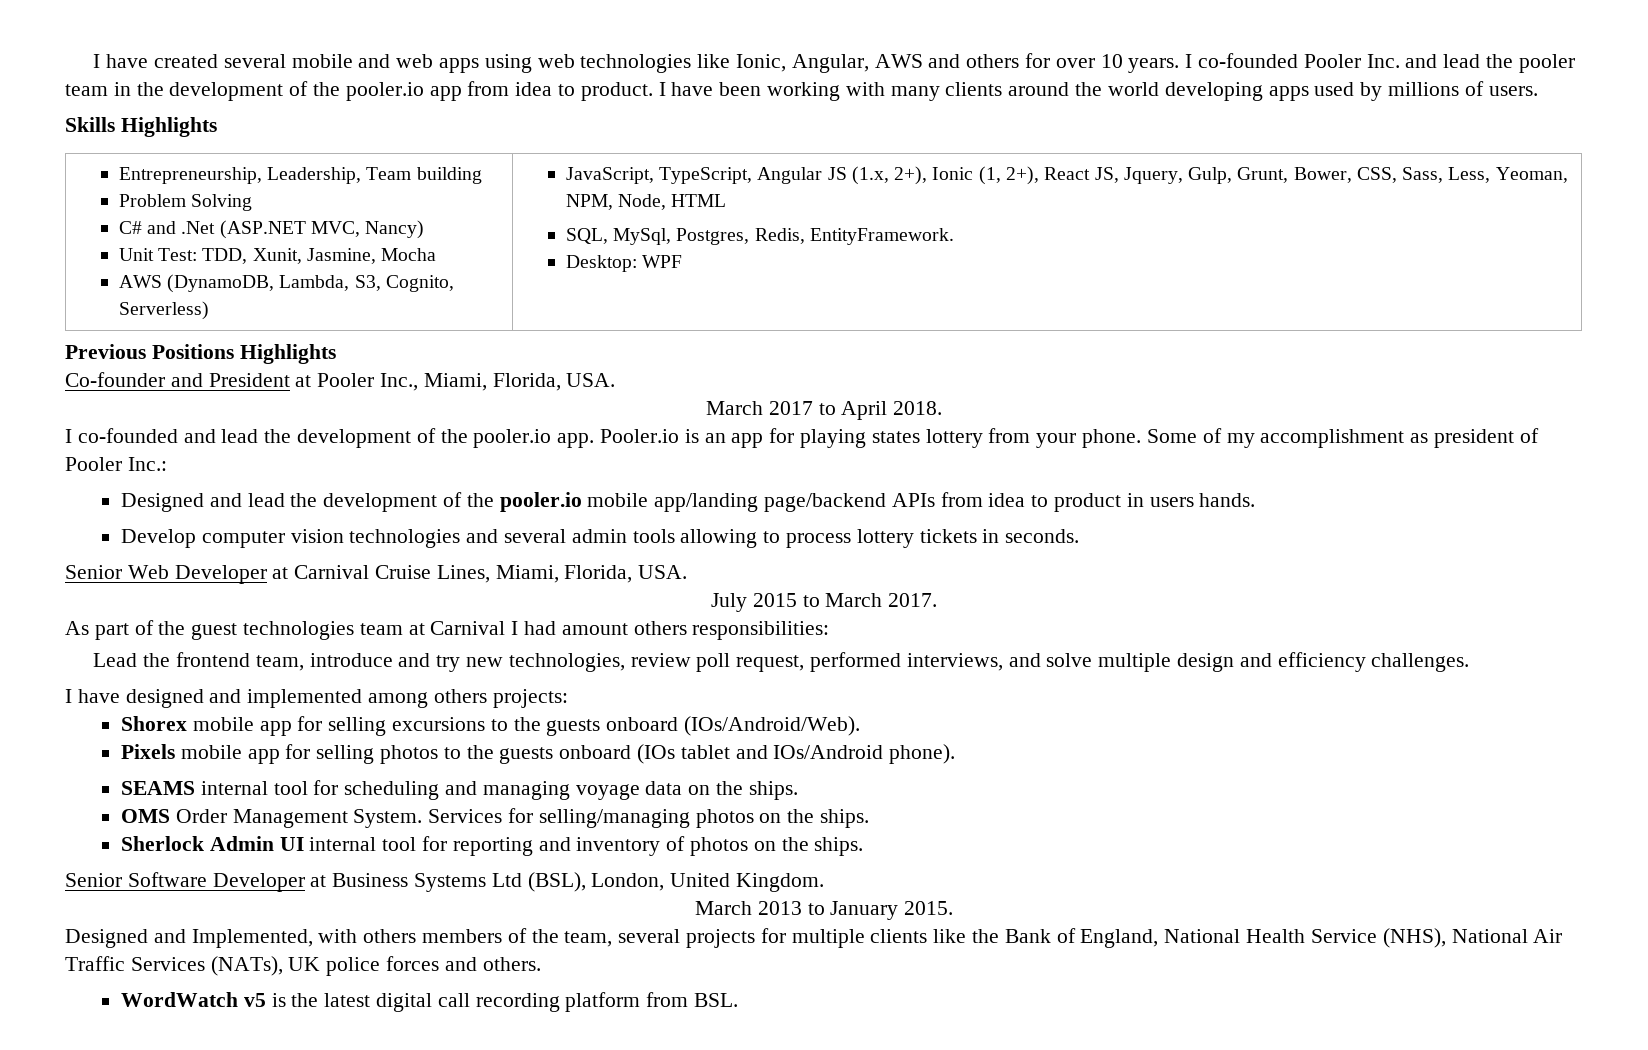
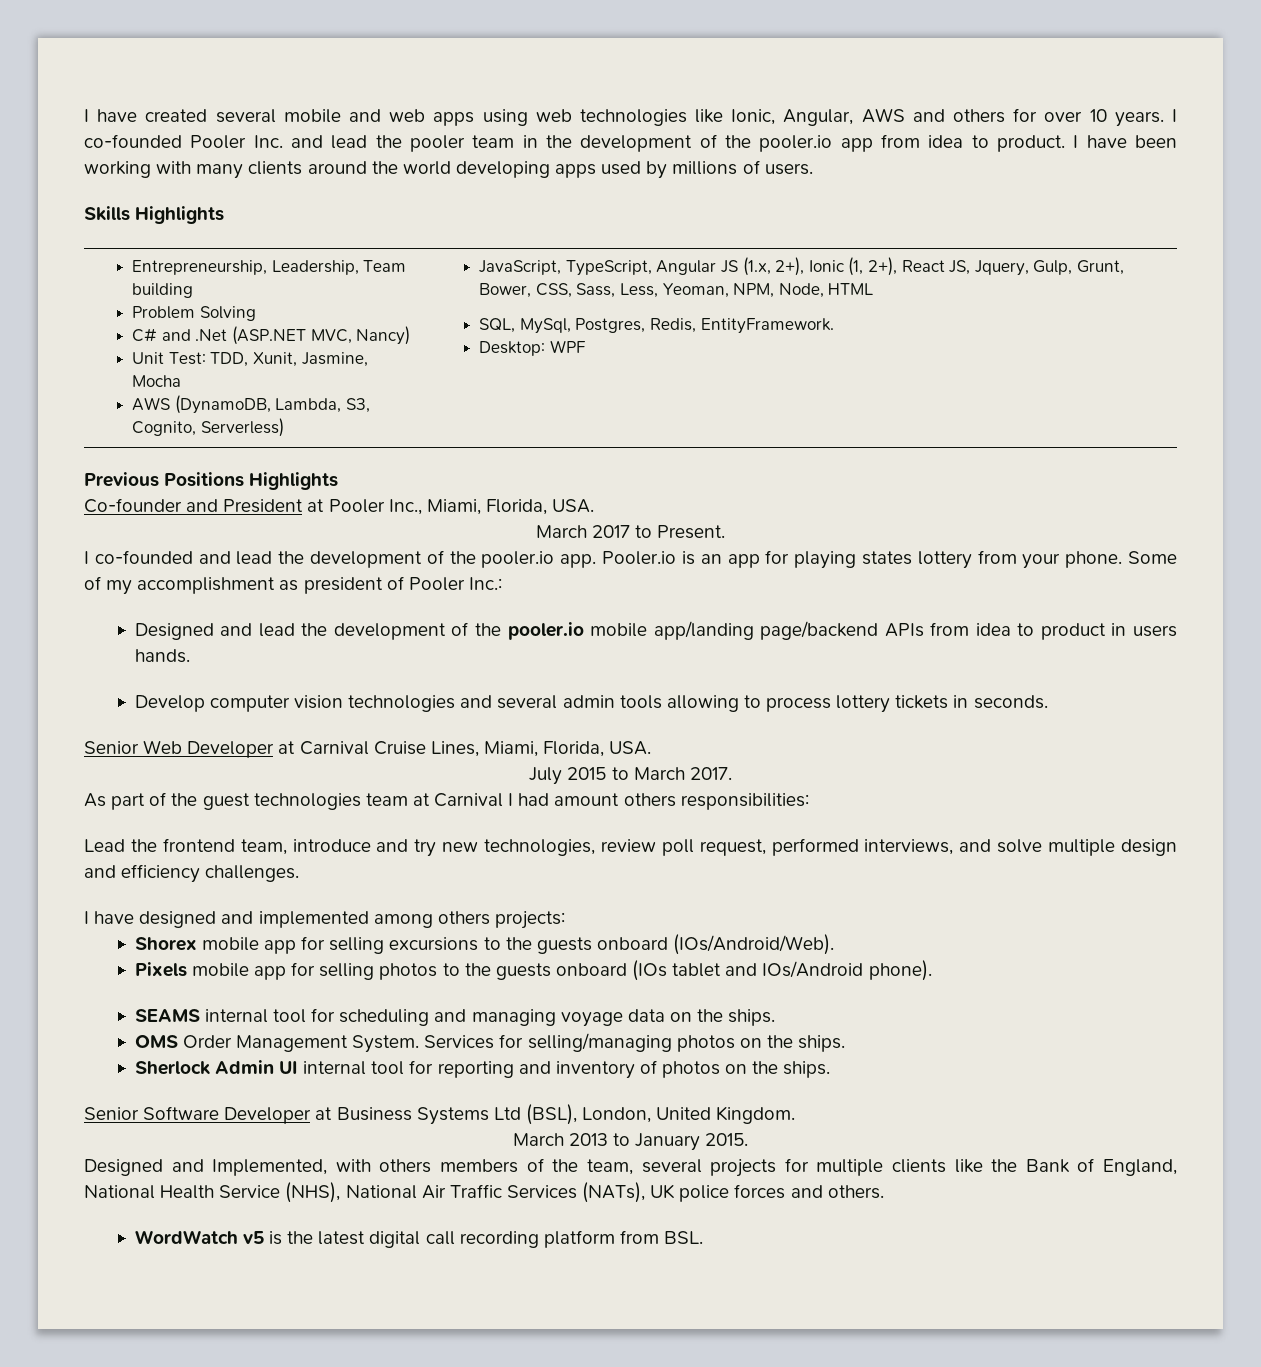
[841,401,943,420] April 2018. -> [657,525,726,539] Present.

